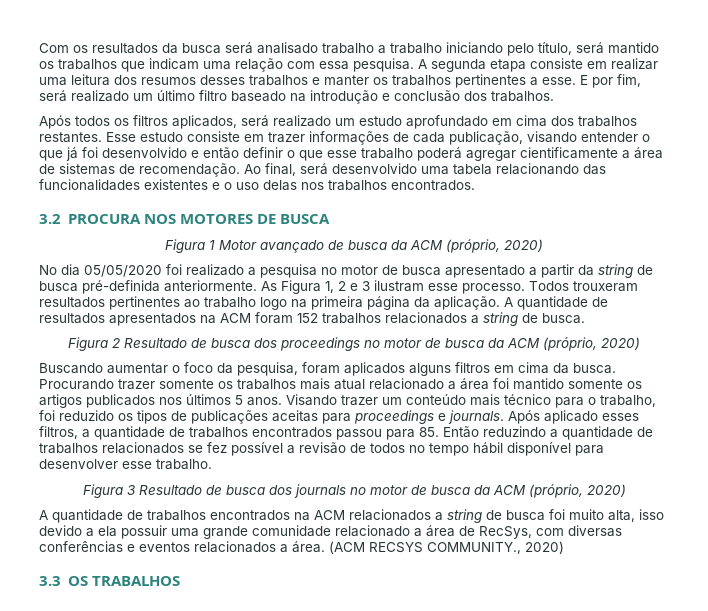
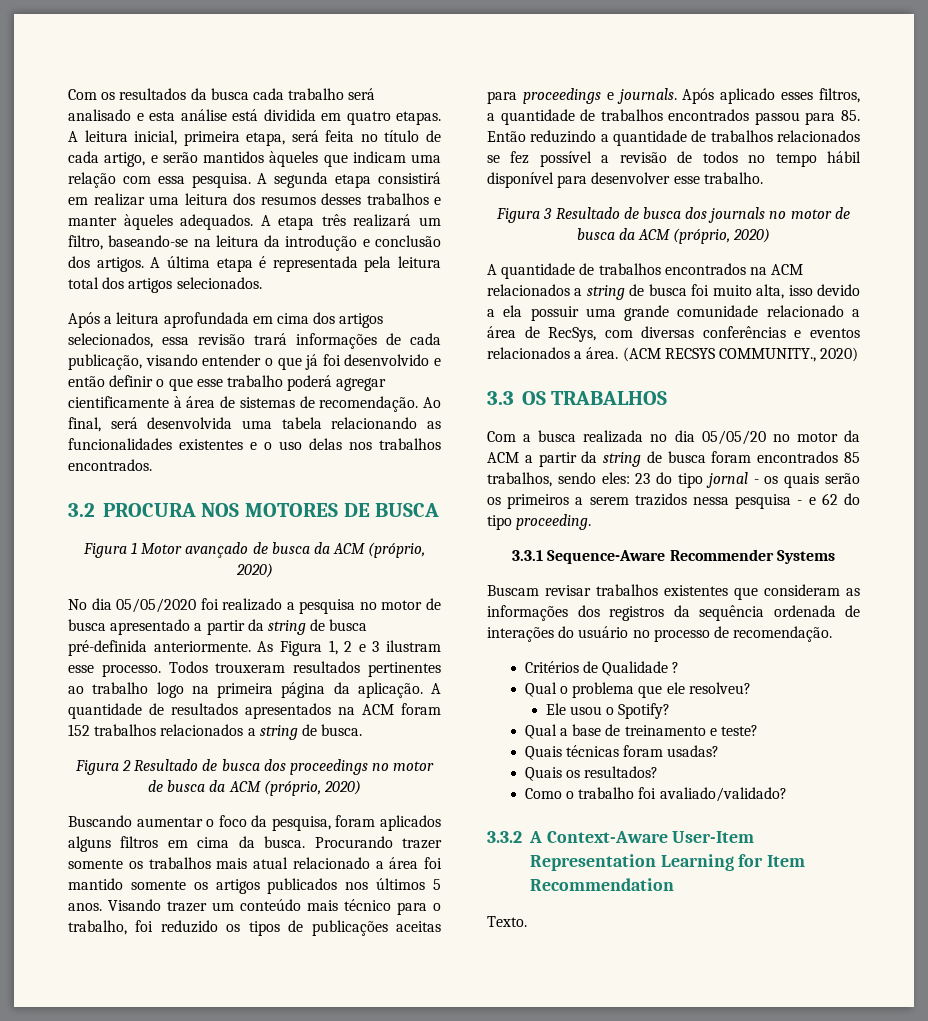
[225,42,659,56] [39,59,117,70] será analisado trabalho a trabalho iniciando pelo título, será mantido os trabalhos -> [252,88,376,100] [68,109,441,125] [68,130,441,146] [68,151,319,167] cada trabalho será analisado e esta análise está dividida em quatro etapas. A leitura inicial, primeira etapa, será feita no título de cada artigo, e serão mantidos àqueles
[530,58,583,69] consiste -> [378,172,441,184] consistirá
[373,74,641,88] [39,90,554,104] [39,115,637,129] [39,131,305,143] os trabalhos pertinentes a esse. E por fim, será realizado um último filtro baseado na introdução e conclusão dos trabalhos. // Após todos os filtros aplicados, será realizado um estudo aprofundado em cima dos trabalhos restantes. Esse estudo consiste em trazer -> [123,214,441,230] [68,235,441,251] [68,256,441,272] [68,277,262,293] [68,312,384,328] [68,333,287,348] àqueles adequados. A etapa três realizará um filtro, baseando-se na leitura da introdução e conclusão dos artigos. A última etapa é representada pela leitura total dos artigos selecionados. // Após a leitura aprofundada em cima dos artigos selecionados, essa revisão trará
[622,150,630,159] a -> [173,396,182,408] à
[332,163,417,174] desenvolvido -> [147,417,233,429] desenvolvida
[583,164,606,175] das -> [427,421,441,429] as
(180, 581) none -> [487,430,860,445] [487,451,860,467] [487,472,861,488] [487,493,860,509] [487,514,592,530] [512,549,835,564] [487,584,860,600] [487,605,860,621] [487,626,833,642] [524,661,680,676] [524,682,751,698] [545,703,671,719] [524,724,758,739] [524,745,720,760] [524,766,659,781] [524,787,787,802] [487,831,755,843] [529,854,806,871] [529,878,674,891] [487,916,527,927] // Com a busca realizada no dia 05/05/20 no motor da ACM a partir da string de busca foram encontrados 85 trabalhos, sendo eles: 23 do tipo jornal - os quais serão os primeiros a serem trazidos nessa pesquisa - e 62 do tipo proceeding. // 3.3.1 Sequence-Aware Recommender Systems // Buscam revisar trabalhos existentes que consideram as informações dos registros da sequência ordenada de interações do usuário no processo de recomendação. // Critérios de Qualidade ? // Qual o problema que ele resolveu? // Ele usou o Spotify? // Qual a base de treinamento e teste? // Quais técnicas foram usadas? // Quais os resultados? // Como o trabalho foi avaliado/validado? // 3.3.2 A Context-Aware User-Item Representation Learning for Item Recommendation // Texto.

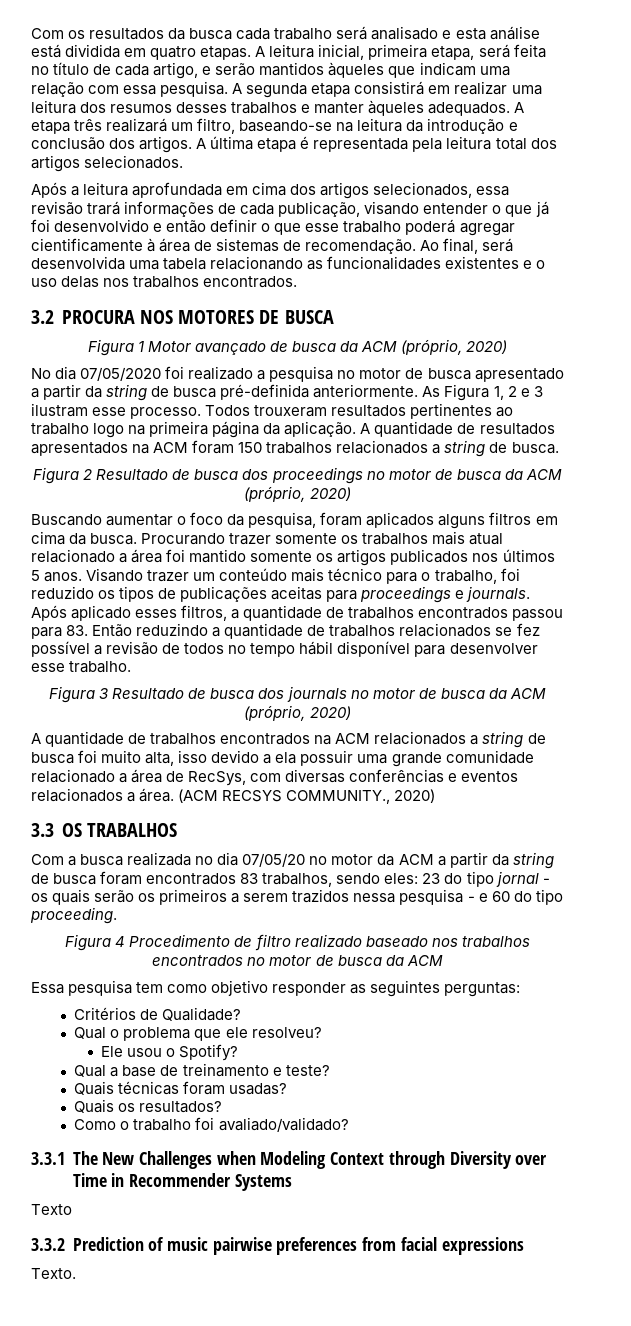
[116,598,197,613] 05/05/2020 -> [80,367,162,381] 07/05/2020
[68,724,90,736] 152 -> [238,442,263,453] 150
[841,110,860,121] 85. -> [66,625,89,636] 83.
[701,430,766,445] 05/05/20 -> [242,853,306,867] 07/05/20
[844,452,860,463] 85 -> [240,873,259,884] 83
[821,493,838,505] 62 -> [491,891,510,902] 60
[512,549,835,564] [487,584,860,600] [487,605,860,621] [487,626,833,642] 3.3.1 Sequence-Aware Recommender Systems // Buscam revisar trabalhos existentes que consideram as informações dos registros da sequência ordenada de interações do usuário no processo de recomendação. -> [65,934,530,951] [152,955,443,966] [31,980,521,997] Figura 4 Procedimento de filtro realizado baseado nos trabalhos encontrados no motor de busca da ACM // Essa pesquisa tem como objetivo responder as seguintes perguntas:
[602,661,680,676] Qualidade ? -> [162,1007,242,1021] Qualidade?
[487,831,755,843] [529,854,806,871] [529,878,674,891] 3.3.2 A Context-Aware User-Item Representation Learning for Item Recommendation -> [31,1151,548,1169] [72,1173,292,1191] [31,1204,72,1215] [31,1237,524,1255] 3.3.1 The New Challenges when Modeling Context through Diversity over Time in Recommender Systems // Texto // 3.3.2 Prediction of music pairwise preferences from facial expressions

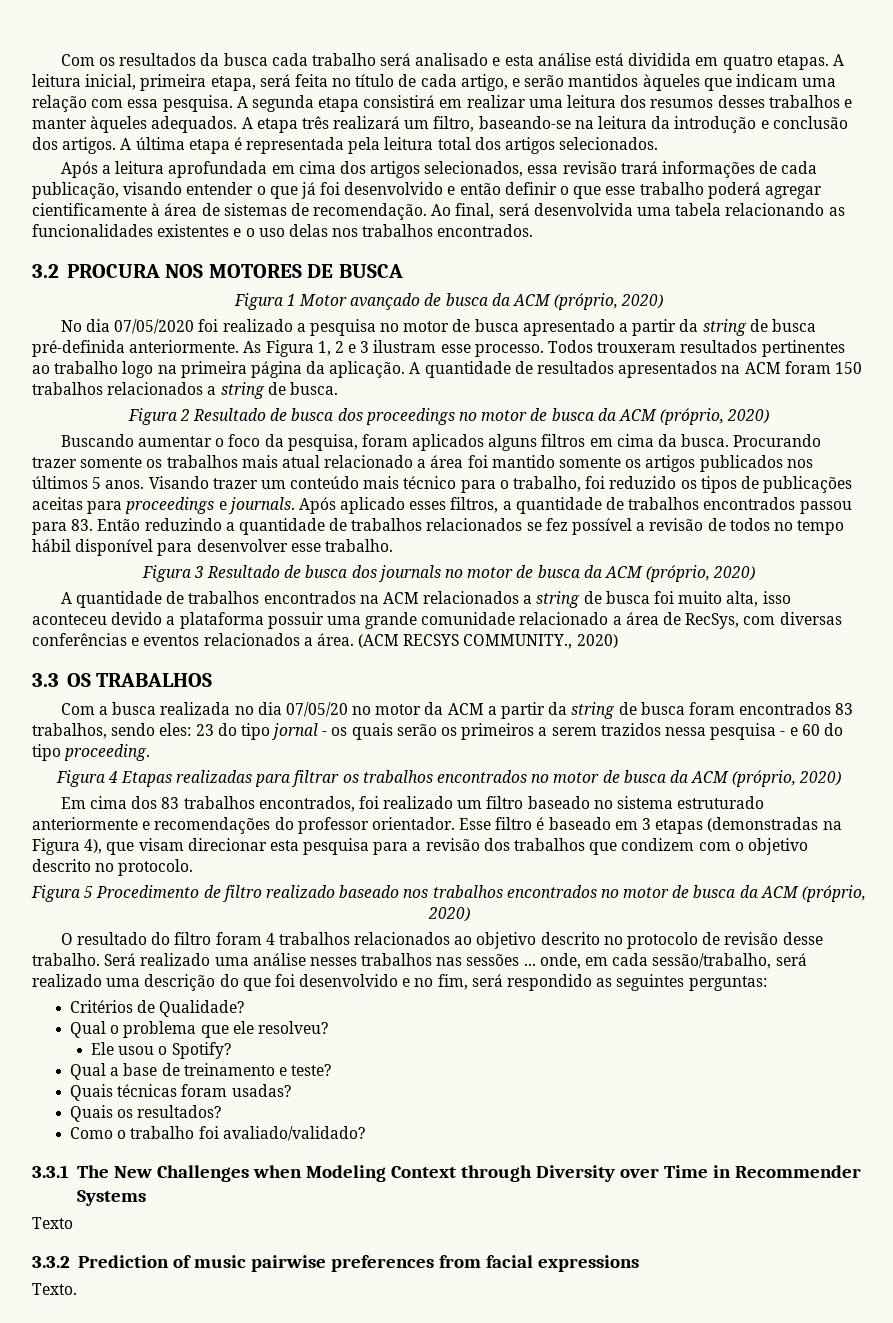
(208, 756) none -> [32,614,107,625] aconteceu
[275,752,297,764] ela -> [179,612,264,629] plataforma
(126, 941) none -> [120,770,842,787] [60,796,765,812] [32,817,842,834] [32,838,808,855] [32,859,194,876] [31,885,94,902] Etapas realizadas para filtrar os trabalhos encontrados no motor de busca da ACM (próprio, 2020) // Em cima dos 83 trabalhos encontrados, foi realizado um filtro baseado no sistema estruturado anteriormente e recomendações do professor orientador. Esse filtro é baseado em 3 etapas (demonstradas na Figura 4), que visam direcionar esta pesquisa para a revisão dos trabalhos que condizem com o objetivo descrito no protocolo. // Figura 5
[31,980,347,996] // Essa pesquisa tem como objetivo responder -> [801,885,866,902] [427,907,470,922] [60,932,823,949] [32,953,807,969] [32,974,593,991] (próprio, 2020) // O resultado do filtro foram 4 trabalhos relacionados ao objetivo descrito no protocolo de revisão desse trabalho. Será realizado uma análise nesses trabalhos nas sessões ... onde, em cada sessão/trabalho, será realizado uma descrição do que foi desenvolvido e no fim, será respondido

